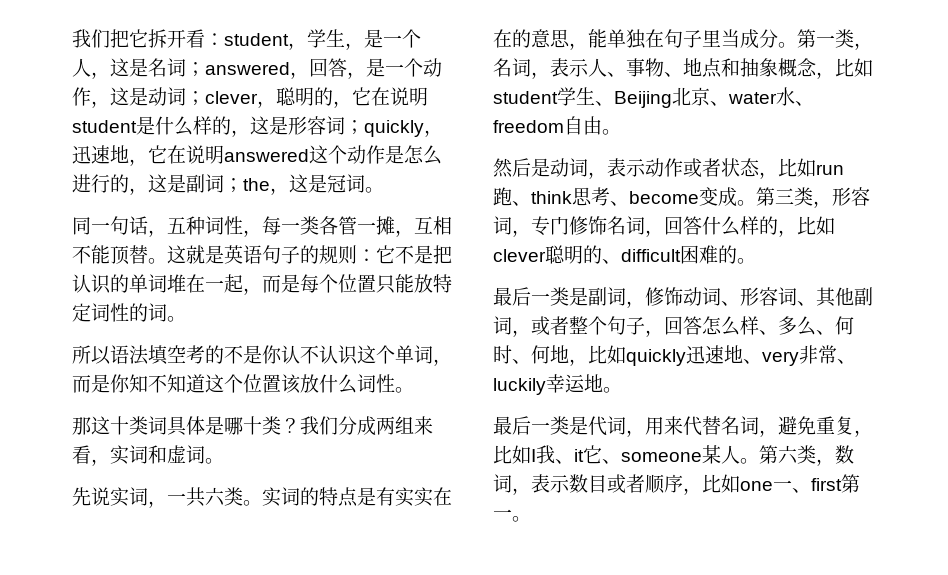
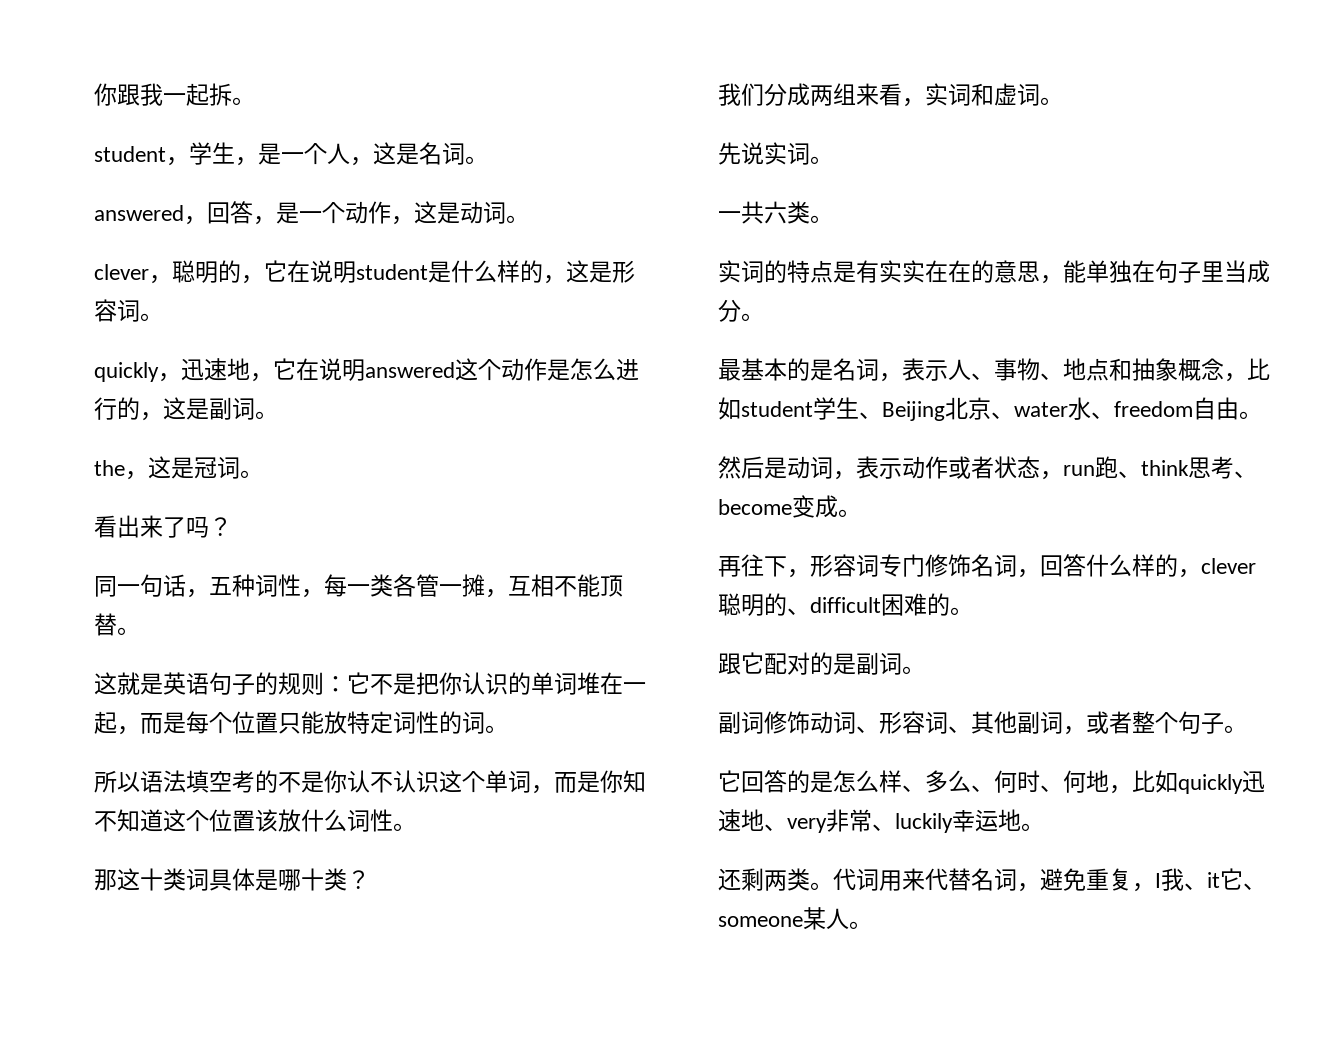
[72,29,224,48] 我们把它拆开看： -> [94,83,255,106] 你跟我一起拆。 //
[186,62,205,77] ； -> [465,156,488,164] 。 //
[186,91,205,106] ； -> [506,215,529,223] 。 //
[345,120,364,135] ； -> [140,313,163,321] 。 //
[224,178,243,193] ； -> [255,411,278,419] 。 //
(384, 190) none -> [94,515,232,538] // 看出来了吗？
(167, 261) none -> (140, 631) //
(452, 254) none -> [439,672,462,695] 你
(300, 425) none -> (370, 879) //
[148,501,167,508] ， -> [810,156,833,164] 。 //
(262, 503) none -> (833, 219) //
[797,29,873,50] 第一类， -> [718,358,833,381] // 最基本的是
[778,158,816,177] 比如 -> (1063, 475) none
[756,187,813,206] 第三类 -> [718,554,787,577] // 再往下
[512,230,531,237] ， -> (879, 566) none
[797,216,835,235] 比如 -> (1201, 573) none
[493,287,645,308] 最后一类是副词， -> [718,652,925,675] [718,711,764,734] 跟它配对的是副词。 // 副词
[645,316,702,337] ，回答 -> [1224,725,1247,733] [718,770,833,793] 。 // 它回答的是
[493,416,645,437] 最后一类是代词， -> [718,868,879,891] 还剩两类。代词
[493,445,531,464] 比如 -> (1155, 887) none
[759,445,854,466] [493,474,860,495] [493,509,531,522] 第六类，数词，表示数目或者顺序，比如one一、first第一。 -> (872, 925) none

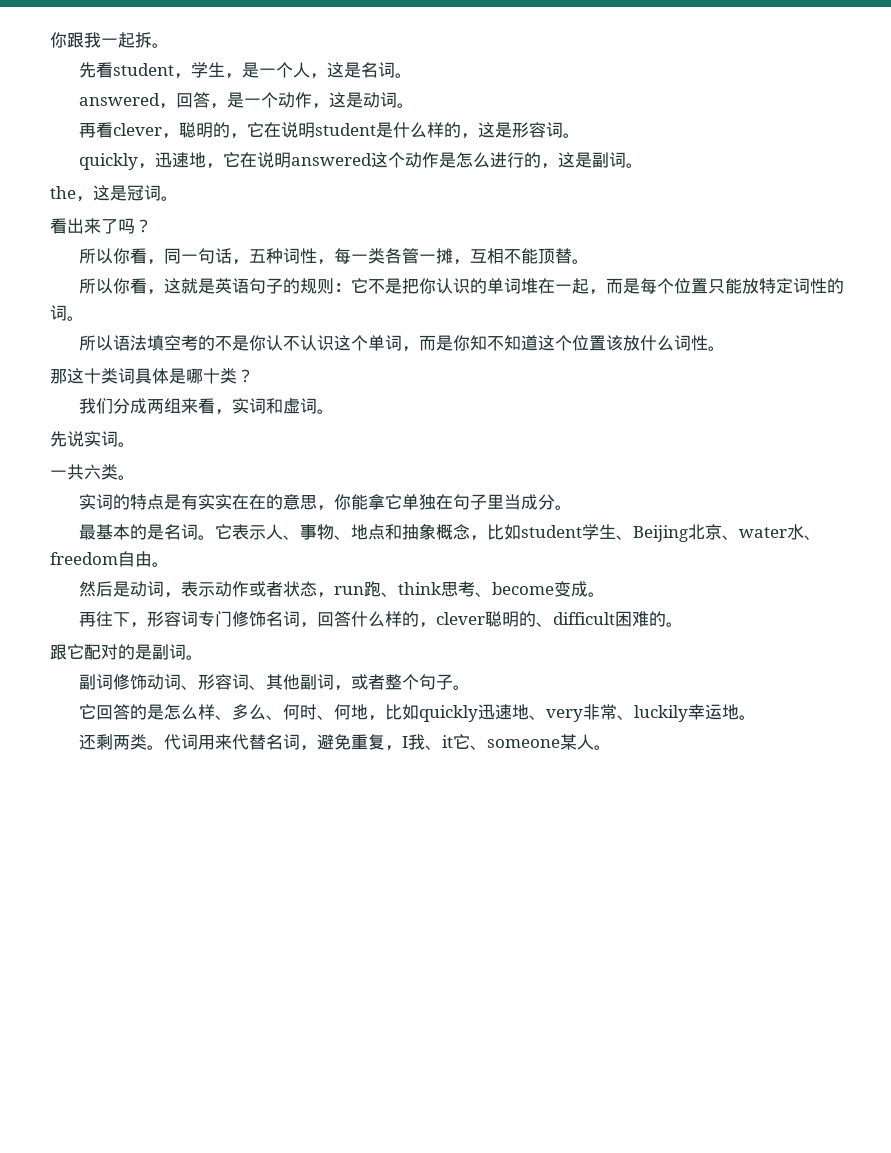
(255, 101) none -> [78,62,113,78] 先看
(529, 219) none -> [78,122,113,138] 再看
(232, 526) none -> [78,248,164,265] 所以你看，
(140, 631) none -> [78,278,164,295] 所以你看，
[1063,260,1086,283] 能 -> [333,494,402,510] 你能拿它
[879,373,902,382] ， -> [197,524,232,540] 。它

